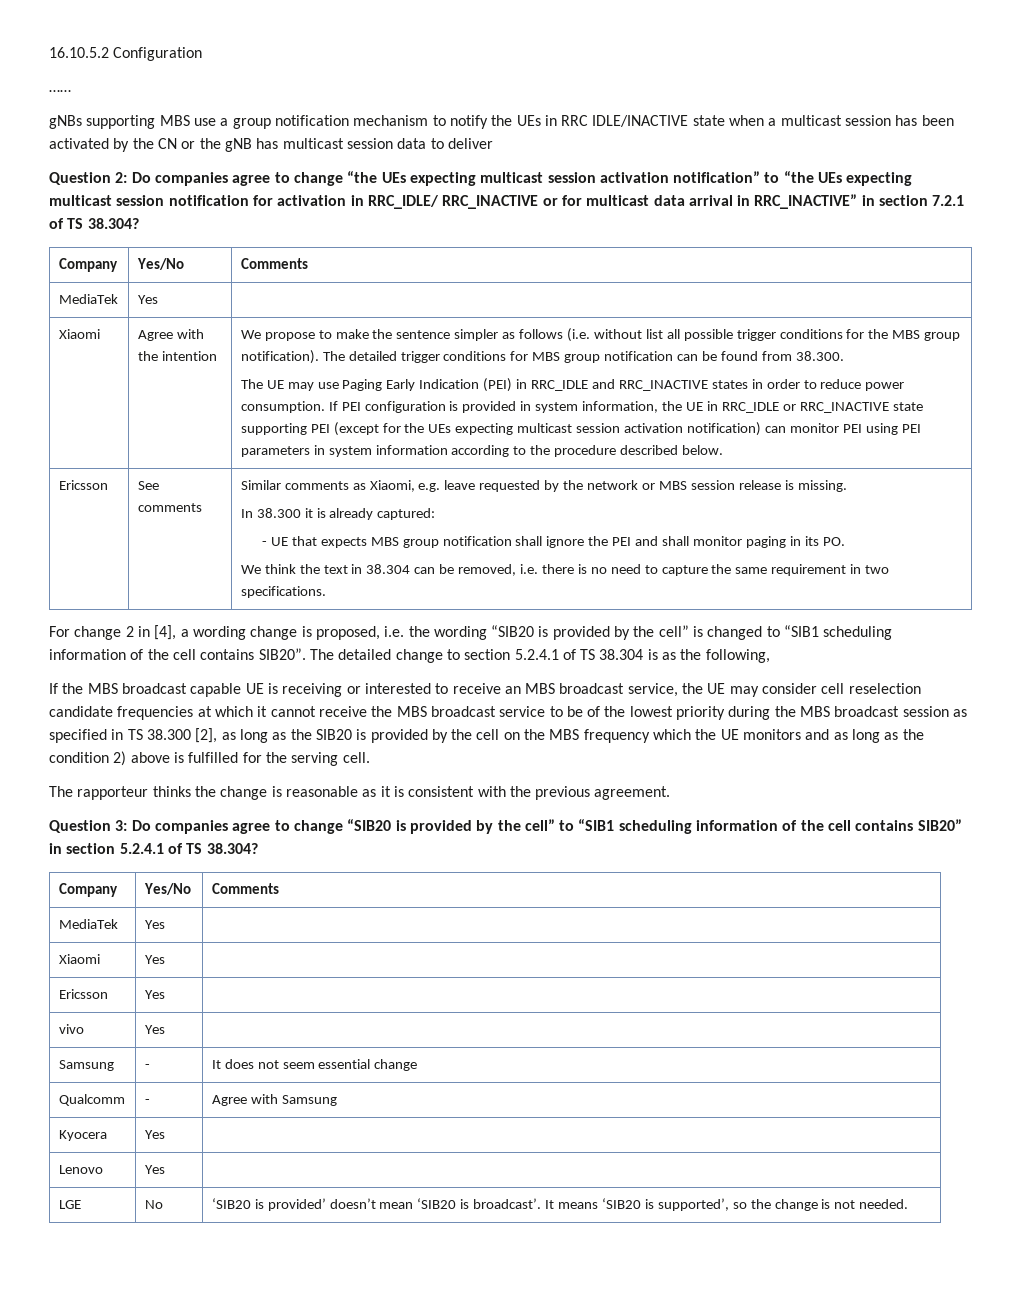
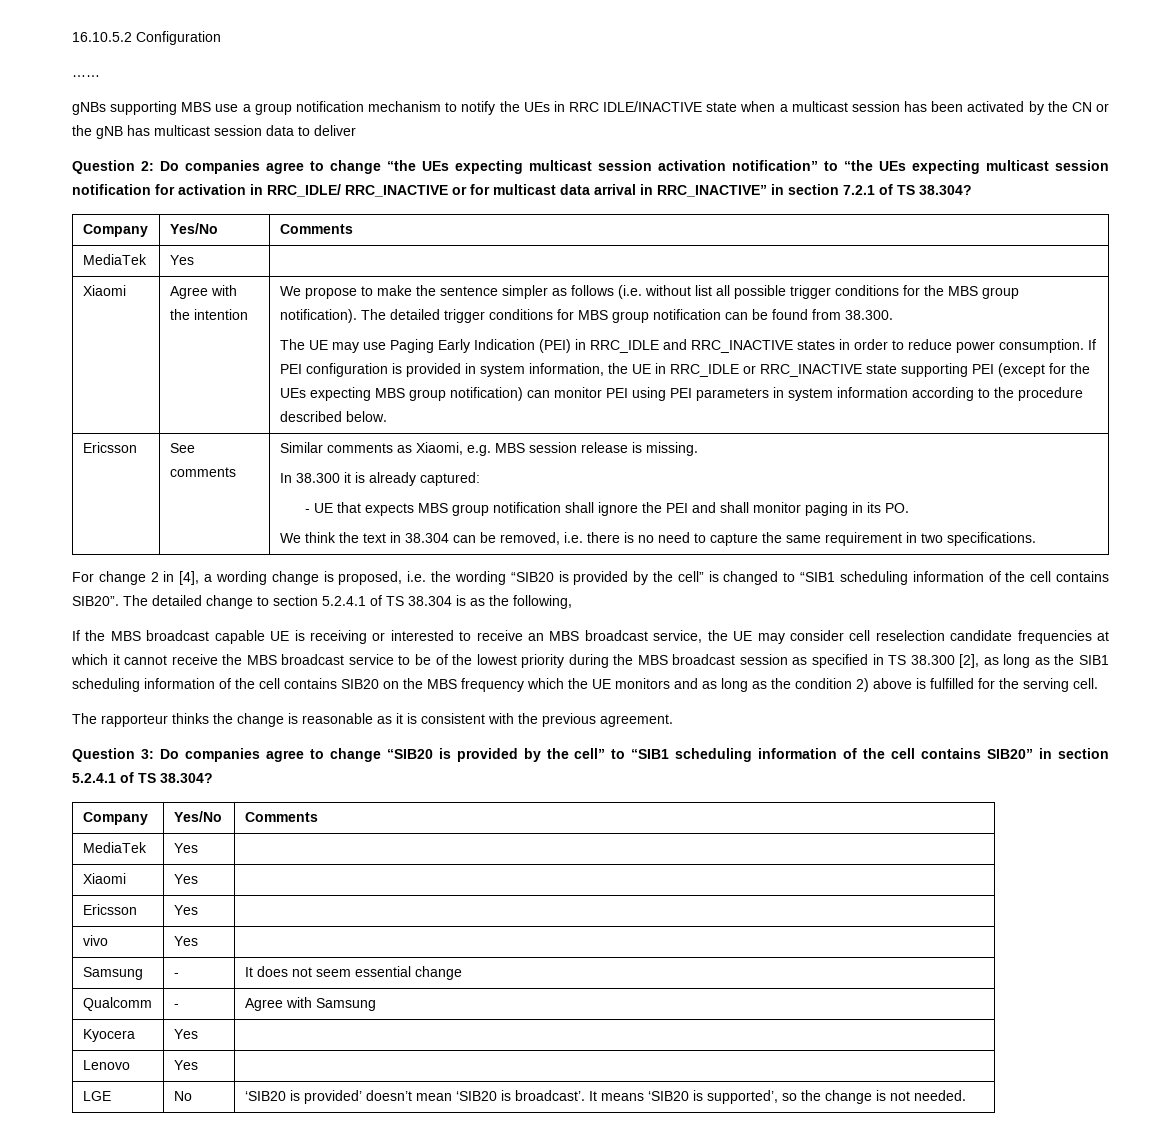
[517,423,684,433] multicast session activation -> [374,388,446,401] MBS group
[444,480,655,492] leave requested by the network or -> (491, 450) none
[315,729,500,743] SIB20 is provided by the cell -> [1079,655,1110,665] [72,678,379,692] SIB1 scheduling information of the cell contains SIB20

